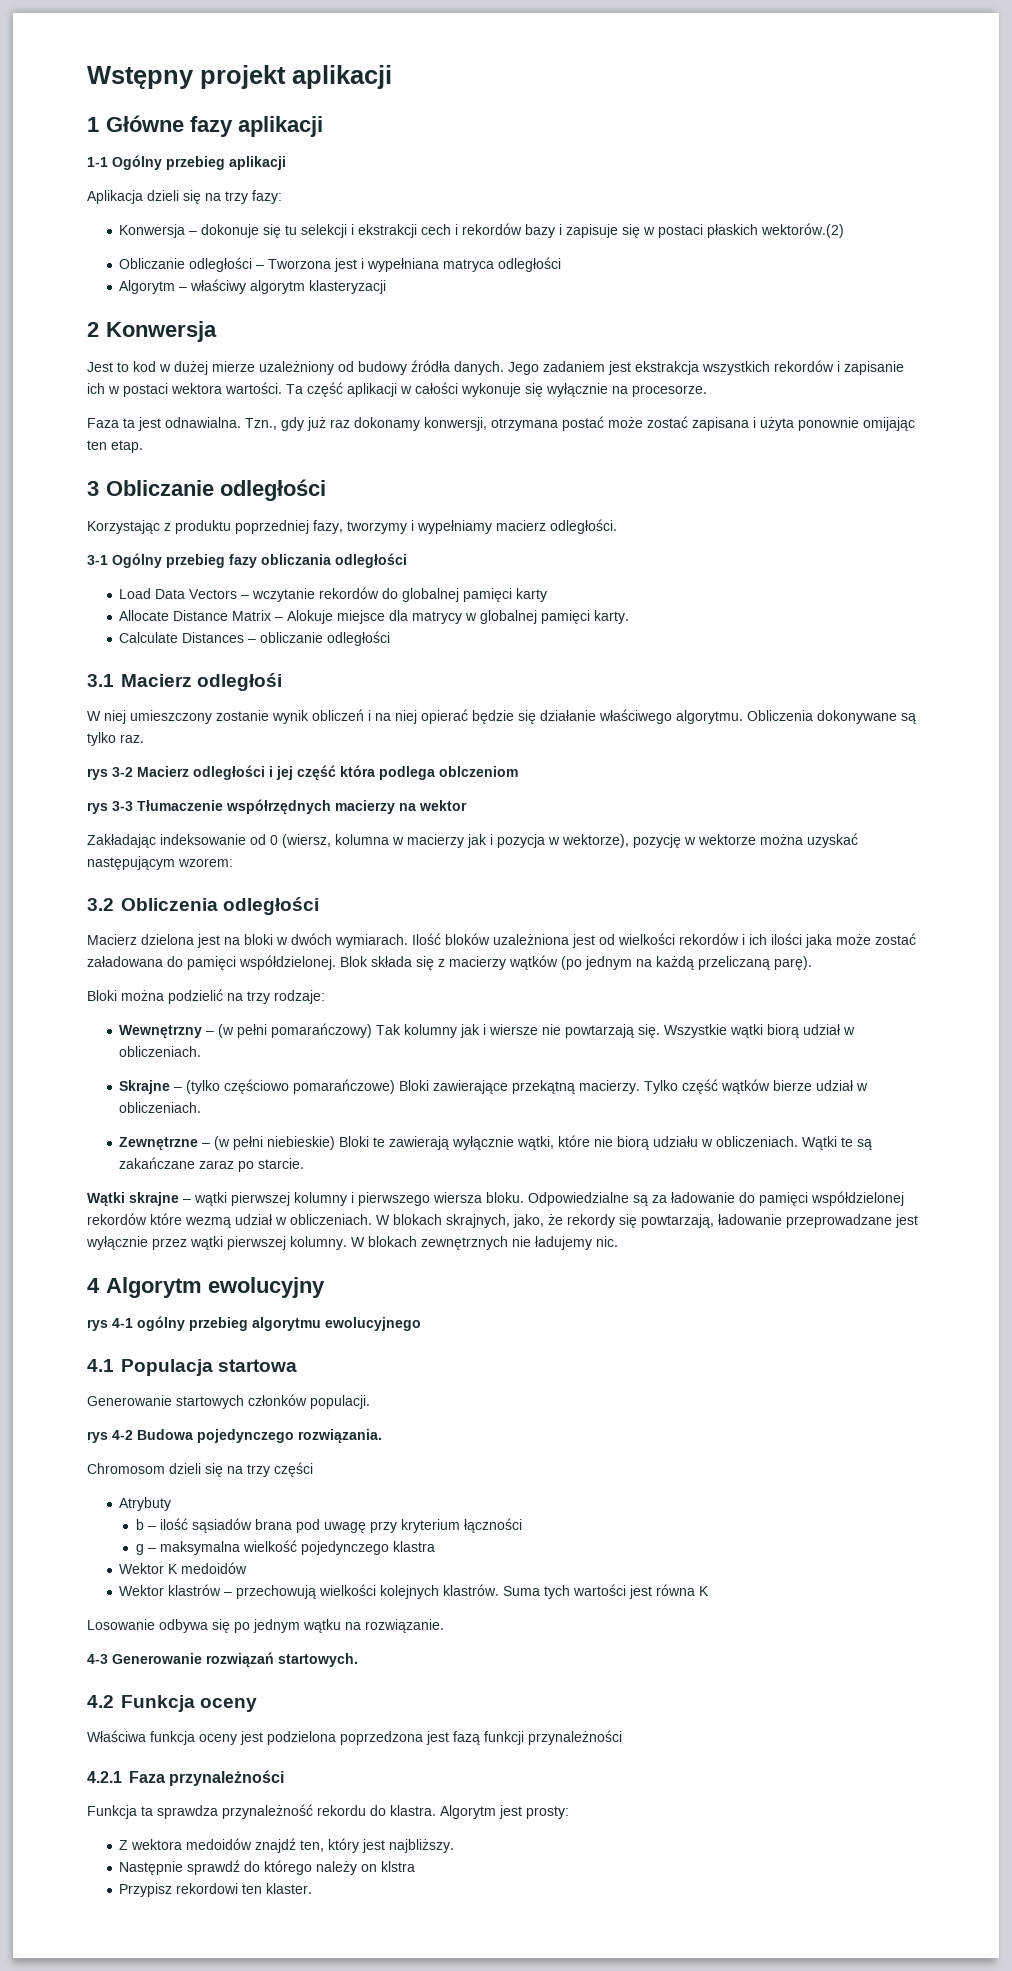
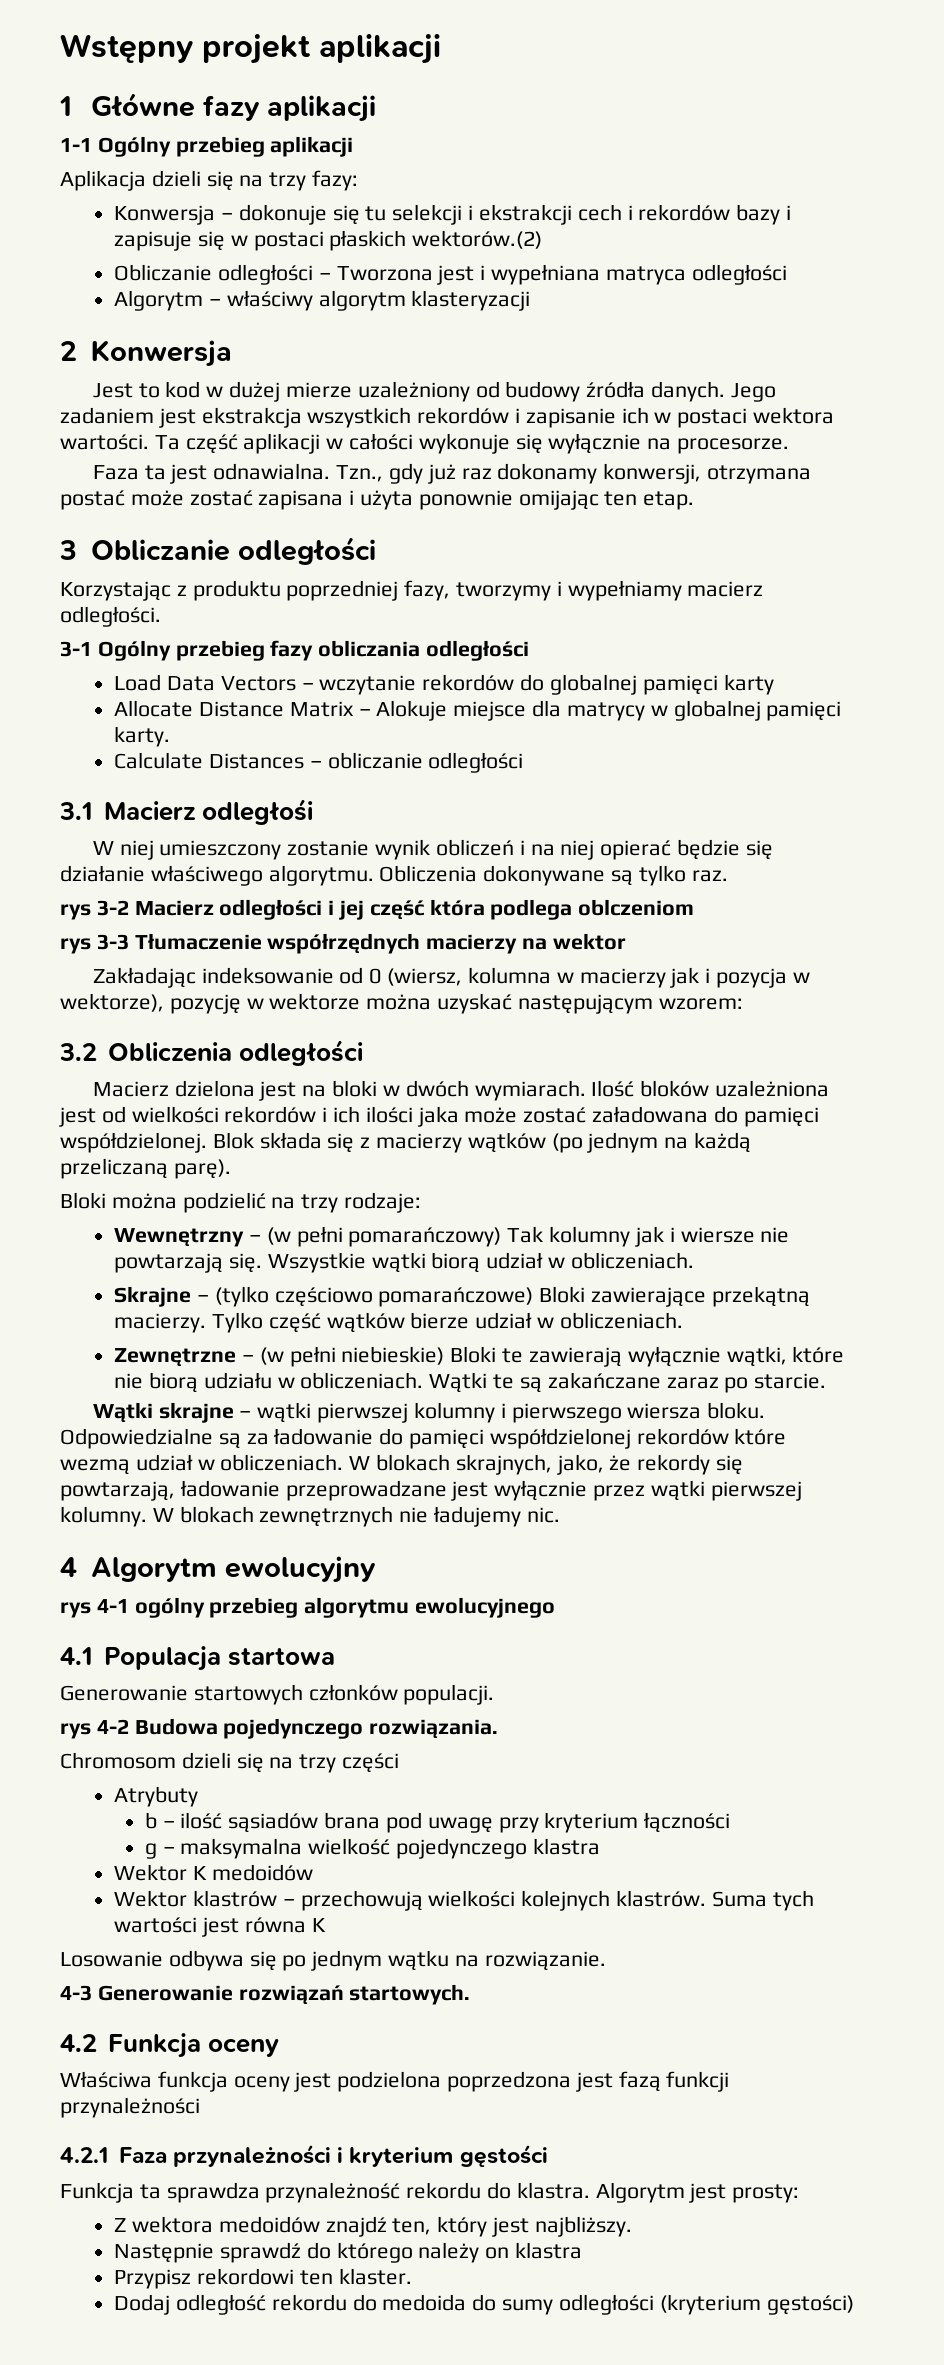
(285, 1778) none -> [337,2144,548,2167] i kryterium gęstości
[381,1861,416,1872] klstra -> [515,2242,583,2259] klastra
(313, 1888) none -> [114,2294,854,2315] // Dodaj odległość rekordu do medoida do sumy odległości (kryterium gęstości)

